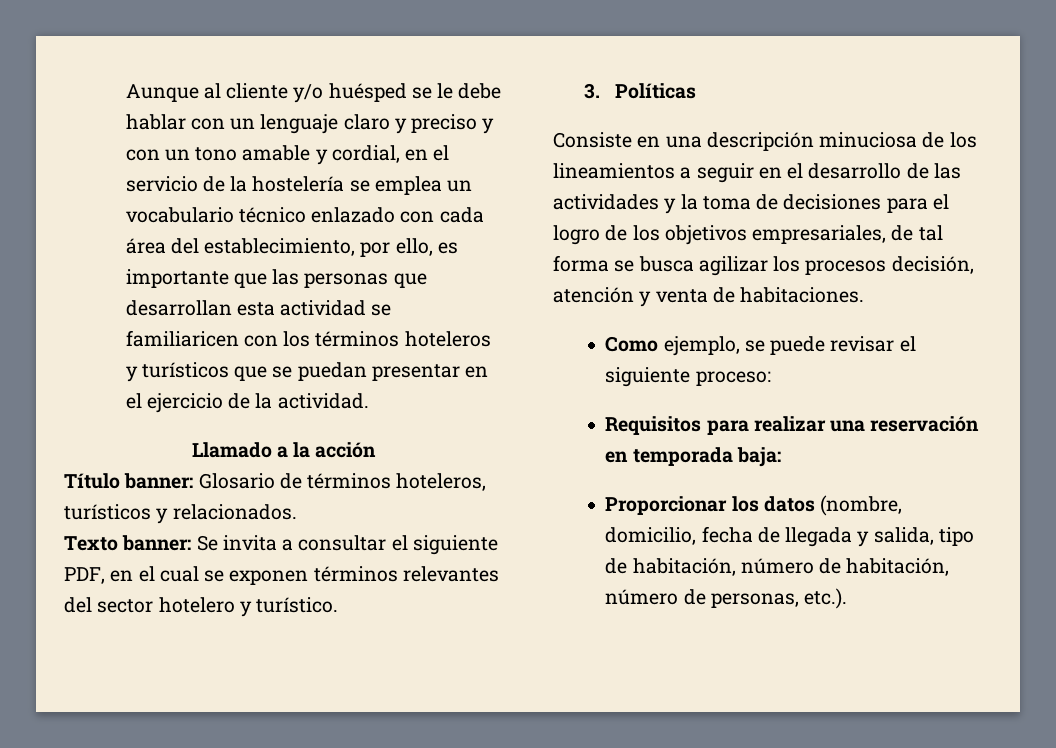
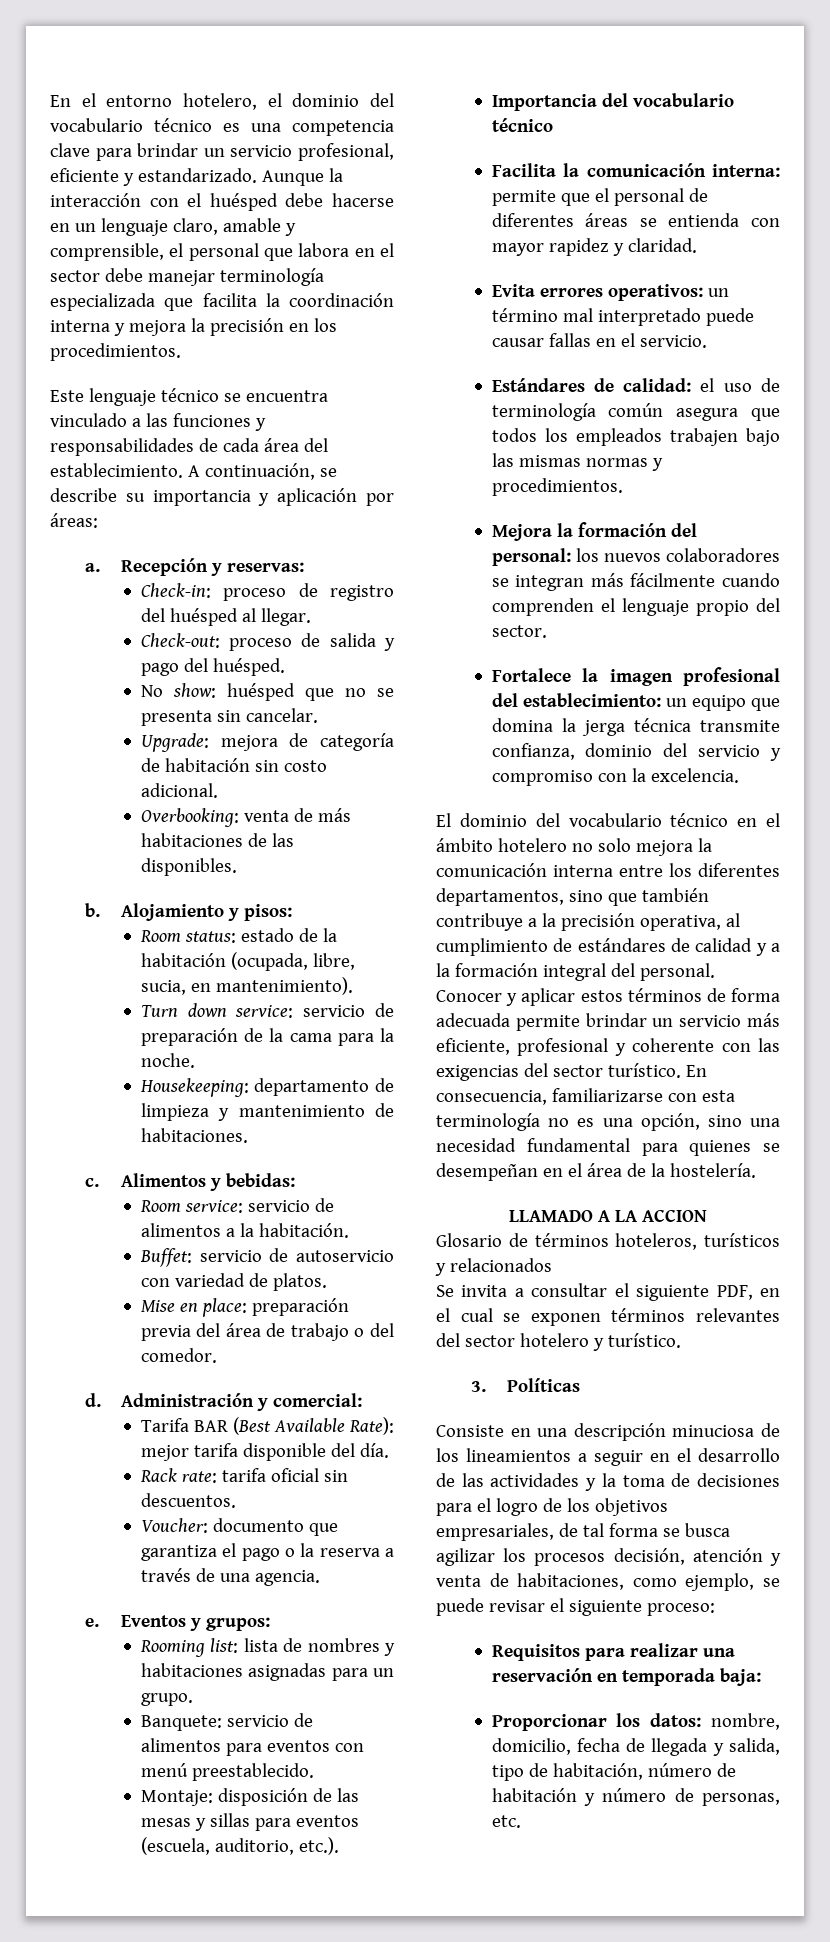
[125,83,502,103] [125,114,495,134] [125,145,450,165] [125,176,473,195] [125,207,484,223] [125,238,458,257] [125,269,427,288] [125,300,392,316] [125,330,491,347] [125,362,489,382] [125,393,369,413] [191,442,377,458] [64,473,194,489] Aunque al cliente y/o huésped se le debe hablar con un lenguaje claro y preciso y con un tono amable y cordial, en el servicio de la hostelería se emplea un vocabulario técnico enlazado con cada área del establecimiento, por ello, es importante que las personas que desarrollan esta actividad se familiaricen con los términos hoteleros y turísticos que se puedan presentar en el ejercicio de la actividad. // Llamado a la acción // Título banner: -> [50,93,394,110] [50,118,394,136] [50,143,394,161] [50,168,343,186] [50,193,394,211] [50,218,296,236] [50,243,394,261] [50,268,324,286] [50,293,394,311] [50,318,337,336] [50,343,181,361] [50,388,328,406] [50,413,266,431] [50,438,328,456] [50,463,337,480] [50,488,394,506] [50,513,98,528] [85,558,304,576] [140,583,394,601] [140,608,311,626] [140,633,395,651] [140,658,285,676] [140,683,394,701] [140,708,318,726] [140,733,394,752] [140,758,327,772] [140,783,218,798] [140,808,351,827] [140,833,294,847] [140,858,237,876] [85,903,292,921] [139,928,337,943] [140,952,355,971] [140,977,353,995] [140,1003,394,1018] [140,1028,394,1046] [140,1053,195,1068] [139,1078,394,1097] [140,1103,394,1121] [140,1128,248,1143] [85,1173,295,1191] [139,1198,334,1213] [140,1223,349,1238] [139,1248,394,1267] [140,1273,327,1291] [140,1298,349,1317] [140,1323,394,1341] [140,1348,217,1363] [85,1393,362,1411] [140,1417,394,1435] [140,1443,389,1461] [139,1468,348,1483] [140,1493,236,1508] [140,1518,338,1536] [140,1543,394,1561] [140,1568,320,1586] [85,1615,270,1631] [139,1638,396,1657] [140,1663,394,1681] [140,1693,193,1706] [140,1713,313,1731] [140,1738,364,1756] [140,1763,314,1781] [140,1788,359,1806] [140,1813,359,1831] [140,1837,339,1855] [491,93,734,111] [491,118,553,132] [491,163,780,177] [491,188,708,206] [491,213,780,227] [491,238,697,256] [491,284,729,301] [491,308,754,326] [491,333,707,348] [491,378,780,392] [491,403,780,421] [491,428,780,446] [491,453,663,471] [491,478,623,496] [491,522,697,541] [491,548,780,566] [491,573,780,591] [491,598,780,616] [491,625,547,638] [491,667,780,686] [491,693,780,711] [491,718,780,736] [491,743,781,761] [491,768,739,786] [436,813,780,827] [436,838,712,856] [436,863,780,877] [436,888,709,906] [436,913,740,931] [436,938,780,956] [436,963,715,981] [436,988,780,1006] [436,1013,780,1031] [436,1038,780,1056] [436,1063,707,1081] [436,1088,735,1105] [436,1113,781,1131] [436,1138,780,1156] [436,1163,756,1181] [509,1209,707,1222] En el entorno hotelero, el dominio del vocabulario técnico es una competencia clave para brindar un servicio profesional, eficiente y estandarizado. Aunque la interacción con el huésped debe hacerse en un lenguaje claro, amable y comprensible, el personal que labora en el sector debe manejar terminología especializada que facilita la coordinación interna y mejora la precisión en los procedimientos. // Este lenguaje técnico se encuentra vinculado a las funciones y responsabilidades de cada área del establecimiento. A continuación, se describe su importancia y aplicación por áreas: // a. Recepción y reservas: // Check-in: proceso de registro del huésped al llegar. // Check-out: proceso de salida y pago del huésped. // No show: huésped que no se presenta sin cancelar. // Upgrade: mejora de categoría de habitación sin costo adicional. // Overbooking: venta de más habitaciones de las disponibles. // b. Alojamiento y pisos: // Room status: estado de la habitación (ocupada, libre, sucia, en mantenimiento). // Turn down service: servicio de preparación de la cama para la noche. // Housekeeping: departamento de limpieza y mantenimiento de habitaciones. // c. Alimentos y bebidas: // Room service: servicio de alimentos a la habitación. // Buffet: servicio de autoservicio con variedad de platos. // Mise en place: preparación previa del área de trabajo o del comedor. // d. Administración y comercial: // Tarifa BAR (Best Available Rate): mejor tarifa disponible del día. // Rack rate: tarifa oficial sin descuentos. // Voucher: documento que garantiza el pago o la reserva a través de una agencia. // e. Eventos y grupos: // Rooming list: lista de nombres y habitaciones asignadas para un grupo. // Banquete: servicio de alimentos para eventos con menú preestablecido. // Montaje: disposición de las mesas y sillas para eventos (escuela, auditorio, etc.). // Importancia del vocabulario técnico // Facilita la comunicación interna: permite que el personal de diferentes áreas se entienda con mayor rapidez y claridad. // Evita errores operativos: un término mal interpretado puede causar fallas en el servicio. // Estándares de calidad: el uso de terminología común asegura que todos los empleados trabajen bajo las mismas normas y procedimientos. // Mejora la formación del personal: los nuevos colaboradores se integran más fácilmente cuando comprenden el lenguaje propio del sector. // Fortalece la imagen profesional del establecimiento: un equipo que domina la jerga técnica transmite confianza, dominio del servicio y compromiso con la excelencia. // El dominio del vocabulario técnico en el ámbito hotelero no solo mejora la comunicación interna entre los diferentes departamentos, sino que también contribuye a la precisión operativa, al cumplimiento de estándares de calidad y a la formación integral del personal. Conocer y aplicar estos términos de forma adecuada permite brindar un servicio más eficiente, profesional y coherente con las exigencias del sector turístico. En consecuencia, familiarizarse con esta terminología no es una opción, sino una necesidad fundamental para quienes se desempeñan en el área de la hostelería. // LLAMADO A LA ACCION //
[172,504,297,520] [64,535,192,551] relacionados. // Texto banner: -> [449,1258,552,1272] relacionados //
[740,287,865,303] [605,336,659,352] habitaciones. // Como -> [517,1573,677,1590] habitaciones, como
[763,495,903,516] datos (nombre, -> [650,1713,780,1730] datos: nombre,
[846,558,950,576] habitación, -> [491,1788,595,1806] habitación y
[804,588,848,609] etc.). -> [491,1815,521,1828] etc.

